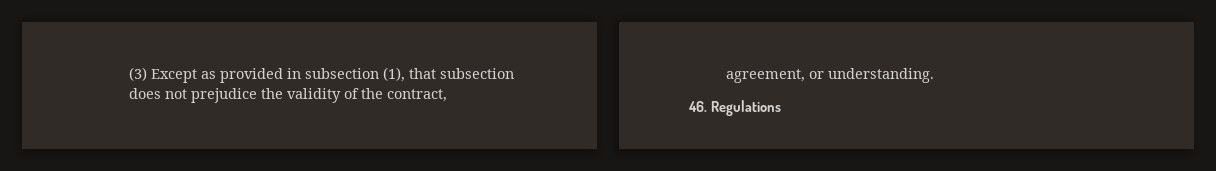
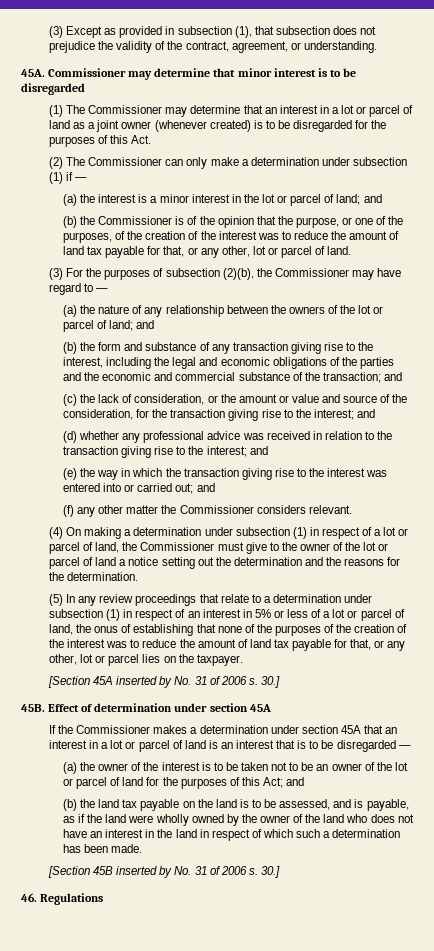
(935, 75) none -> [21,68,356,80] [21,83,85,95] [49,105,414,117] [49,120,387,132] [49,135,152,147] [49,157,407,169] [49,172,88,184] [63,194,382,206] [63,216,404,228] [63,231,400,243] [63,246,352,258] [49,268,402,280] [49,283,109,295] [63,305,384,317] [63,320,155,332] [63,342,374,354] [63,357,394,369] [63,372,402,383] [63,394,408,406] [63,409,375,421] [63,431,393,443] [63,446,268,458] [63,468,388,480] [63,483,215,494] [63,505,352,517] [49,527,409,539] [49,542,389,554] [49,557,401,569] [49,572,139,581] [49,594,373,606] [49,609,405,621] [49,624,408,636] [49,639,406,651] [49,654,243,666] [48,676,280,688] [21,703,271,712] [49,725,398,734] [49,740,411,752] [63,762,408,774] [63,777,305,789] [63,799,409,811] [63,814,414,826] [63,829,401,841] [63,844,143,853] [48,866,280,878] // 45A. Commissioner may determine that minor interest is to be disregarded // (1) The Commissioner may determine that an interest in a lot or parcel of land as a joint owner (whenever created) is to be disregarded for the purposes of this Act. // (2) The Commissioner can only make a determination under subsection (1) if — // (a) the interest is a minor interest in the lot or parcel of land; and // (b) the Commissioner is of the opinion that the purpose, or one of the purposes, of the creation of the interest was to reduce the amount of land tax payable for that, or any other, lot or parcel of land. // (3) For the purposes of subsection (2)(b), the Commissioner may have regard to — // (a) the nature of any relationship between the owners of the lot or parcel of land; and // (b) the form and substance of any transaction giving rise to the interest, including the legal and economic obligations of the parties and the economic and commercial substance of the transaction; and // (c) the lack of consideration, or the amount or value and source of the consideration, for the transaction giving rise to the interest; and // (d) whether any professional advice was received in relation to the transaction giving rise to the interest; and // (e) the way in which the transaction giving rise to the interest was entered into or carried out; and // (f) any other matter the Commissioner considers relevant. // (4) On making a determination under subsection (1) in respect of a lot or parcel of land, the Commissioner must give to the owner of the lot or parcel of land a notice setting out the determination and the reasons for the determination. // (5) In any review proceedings that relate to a determination under subsection (1) in respect of an interest in 5% or less of a lot or parcel of land, the onus of establishing that none of the purposes of the creation of the interest was to reduce the amount of land tax payable for that, or any other, lot or parcel lies on the taxpayer. // [Section 45A inserted by No. 31 of 2006 s. 30.] // 45B. Effect of determination under section 45A // If the Commissioner makes a determination under section 45A that an interest in a lot or parcel of land is an interest that is to be disregarded — // (a) the owner of the interest is to be taken not to be an owner of the lot or parcel of land for the purposes of this Act; and // (b) the land tax payable on the land is to be assessed, and is payable, as if the land were wholly owned by the owner of the land who does not have an interest in the land in respect of which such a determination has been made. // [Section 45B inserted by No. 31 of 2006 s. 30.]

